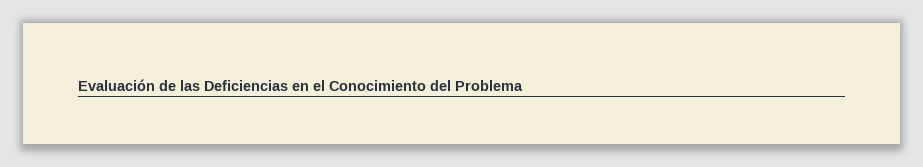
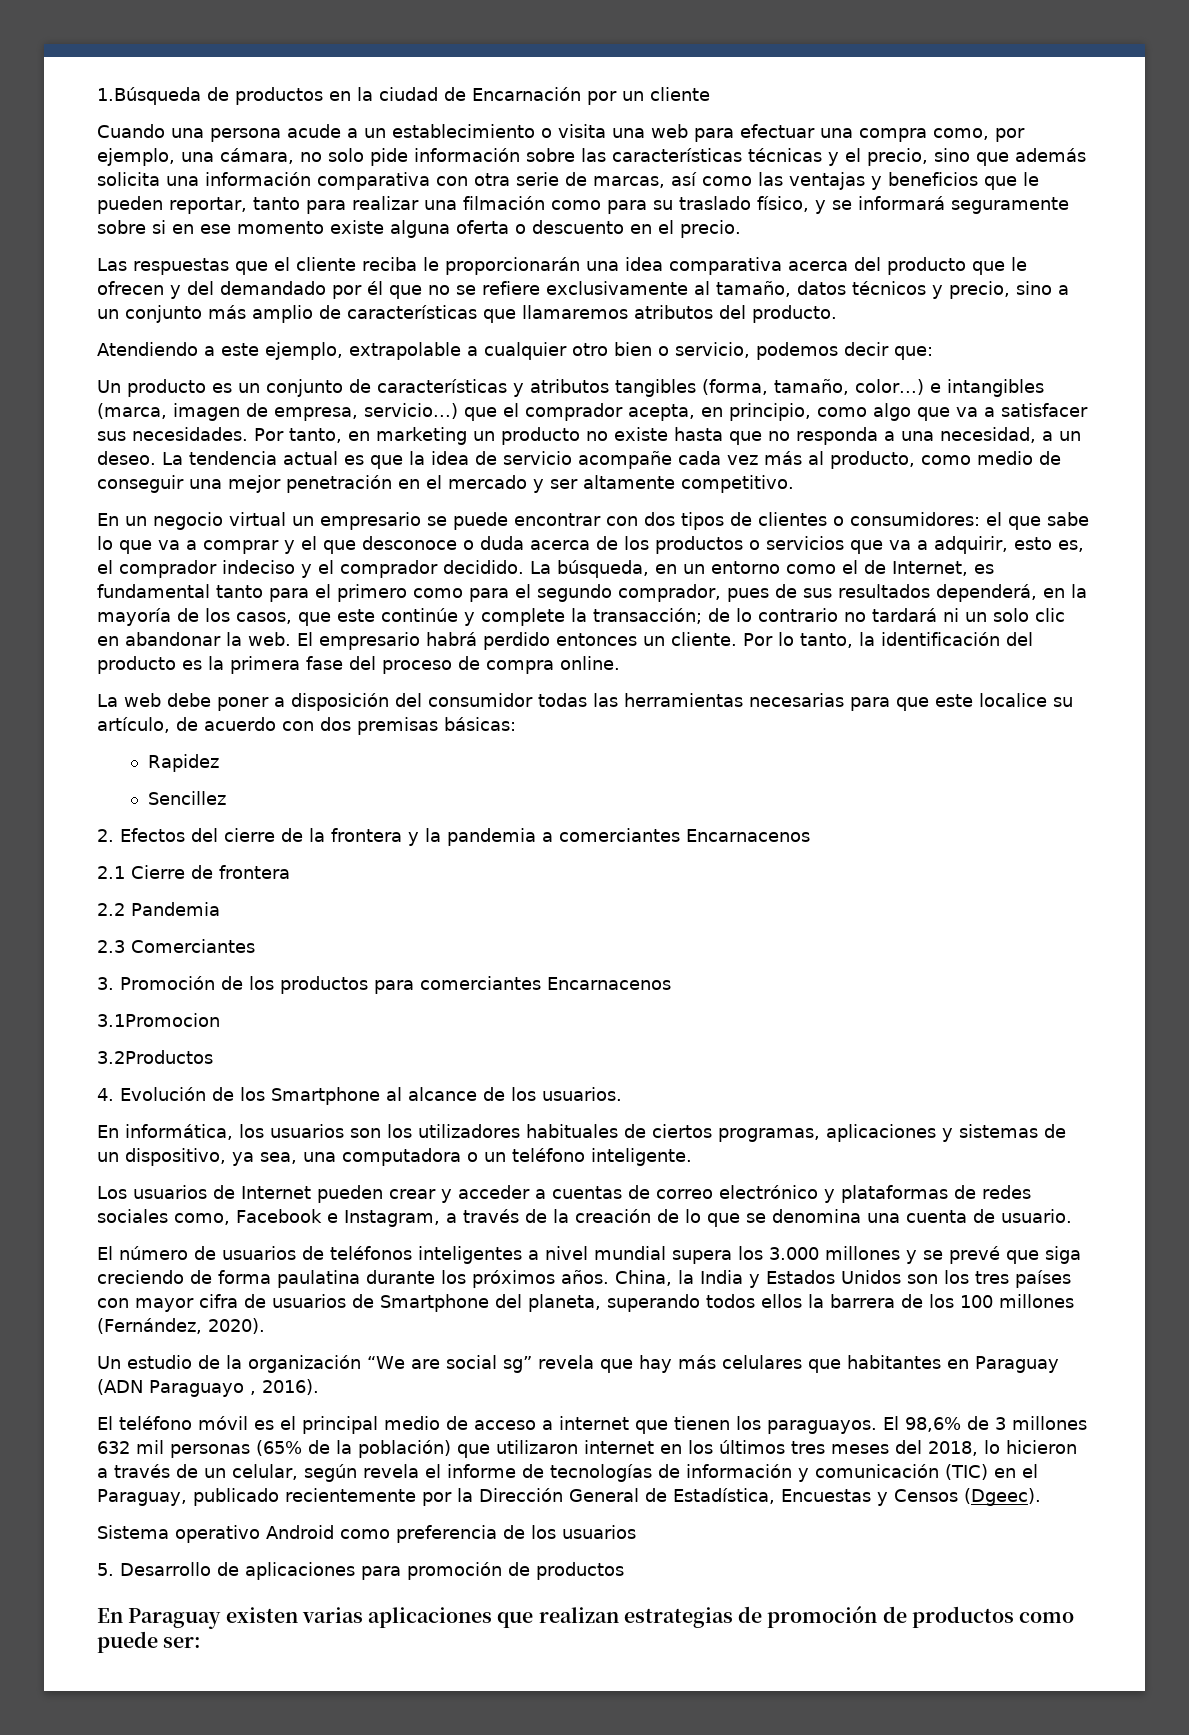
[78,79,523,91] Evaluación de las Deficiencias en el Conocimiento del Problema -> [97,87,710,105] [97,124,1025,142] [97,148,1086,166] [97,172,1039,190] [97,196,1069,214] [97,220,741,238] [97,257,1027,275] [97,281,1069,299] [97,305,837,323] [97,342,933,360] [97,379,1044,397] [97,403,1088,421] [97,427,1081,445] [97,451,1061,469] [97,475,794,493] [97,512,1089,530] [97,536,1084,554] [97,560,994,578] [97,584,1087,602] [97,608,1065,626] [97,632,1033,650] [97,656,620,674] [97,693,1073,711] [97,717,516,735] [147,754,219,772] [147,791,226,805] [97,828,810,846] [97,865,290,879] [97,902,220,916] [97,939,255,953] [97,976,671,994] [97,1013,220,1027] [97,1050,213,1064] [97,1087,622,1105] [97,1124,1066,1142] [97,1148,692,1166] [97,1185,1031,1203] [97,1209,1072,1227] [97,1246,1081,1264] [97,1270,1071,1288] [97,1294,1074,1312] [97,1318,265,1334] [97,1355,1059,1373] [97,1379,319,1397] [97,1416,1087,1434] [97,1440,1077,1458] [97,1464,1038,1482] [97,1488,1041,1506] [97,1525,636,1543] [97,1562,624,1580] [97,1606,1075,1629] [97,1631,202,1653] 1.Búsqueda de productos en la ciudad de Encarnación por un cliente // Cuando una persona acude a un establecimiento o visita una web para efectuar una compra como, por ejemplo, una cámara, no solo pide información sobre las características técnicas y el precio, sino que además solicita una información comparativa con otra serie de marcas, así como las ventajas y beneficios que le pueden reportar, tanto para realizar una filmación como para su traslado físico, y se informará seguramente sobre si en ese momento existe alguna oferta o descuento en el precio. // Las respuestas que el cliente reciba le proporcionarán una idea comparativa acerca del producto que le ofrecen y del demandado por él que no se refiere exclusivamente al tamaño, datos técnicos y precio, sino a un conjunto más amplio de características que llamaremos atributos del producto. // Atendiendo a este ejemplo, extrapolable a cualquier otro bien o servicio, podemos decir que: // Un producto es un conjunto de características y atributos tangibles (forma, tamaño, color...) e intangibles (marca, imagen de empresa, servicio...) que el comprador acepta, en principio, como algo que va a satisfacer sus necesidades. Por tanto, en marketing un producto no existe hasta que no responda a una necesidad, a un deseo. La tendencia actual es que la idea de servicio acompañe cada vez más al producto, como medio de conseguir una mejor penetración en el mercado y ser altamente competitivo. // En un negocio virtual un empresario se puede encontrar con dos tipos de clientes o consumidores: el que sabe lo que va a comprar y el que desconoce o duda acerca de los productos o servicios que va a adquirir, esto es, el comprador indeciso y el comprador decidido. La búsqueda, en un entorno como el de Internet, es fundamental tanto para el primero como para el segundo comprador, pues de sus resultados dependerá, en la mayoría de los casos, que este continúe y complete la transacción; de lo contrario no tardará ni un solo clic en abandonar la web. El empresario habrá perdido entonces un cliente. Por lo tanto, la identificación del producto es la primera fase del proceso de compra online. // La web debe poner a disposición del consumidor todas las herramientas necesarias para que este localice su artículo, de acuerdo con dos premisas básicas: // Rapidez // Sencillez // 2. Efectos del cierre de la frontera y la pandemia a comerciantes Encarnacenos // 2.1 Cierre de frontera // 2.2 Pandemia // 2.3 Comerciantes // 3. Promoción de los productos para comerciantes Encarnacenos // 3.1Promocion // 3.2Productos // 4. Evolución de los Smartphone al alcance de los usuarios. // En informática, los usuarios son los utilizadores habituales de ciertos programas, aplicaciones y sistemas de un dispositivo, ya sea, una computadora o un teléfono inteligente. // Los usuarios de Internet pueden crear y acceder a cuentas de correo electrónico y plataformas de redes sociales como, Facebook e Instagram, a través de la creación de lo que se denomina una cuenta de usuario. // El número de usuarios de teléfonos inteligentes a nivel mundial supera los 3.000 millones y se prevé que siga creciendo de forma paulatina durante los próximos años. China, la India y Estados Unidos son los tres países con mayor cifra de usuarios de Smartphone del planeta, superando todos ellos la barrera de los 100 millones (Fernández, 2020). // Un estudio de la organización “We are social sg” revela que hay más celulares que habitantes en Paraguay (ADN Paraguayo , 2016). // El teléfono móvil es el principal medio de acceso a internet que tienen los paraguayos. El 98,6% de 3 millones 632 mil personas (65% de la población) que utilizaron internet en los últimos tres meses del 2018, lo hicieron a través de un celular, según revela el informe de tecnologías de información y comunicación (TIC) en el Paraguay, publicado recientemente por la Dirección General de Estadística, Encuestas y Censos (Dgeec). // Sistema operativo Android como preferencia de los usuarios // 5. Desarrollo de aplicaciones para promoción de productos // En Paraguay existen varias aplicaciones que realizan estrategias de promoción de productos como puede ser:

